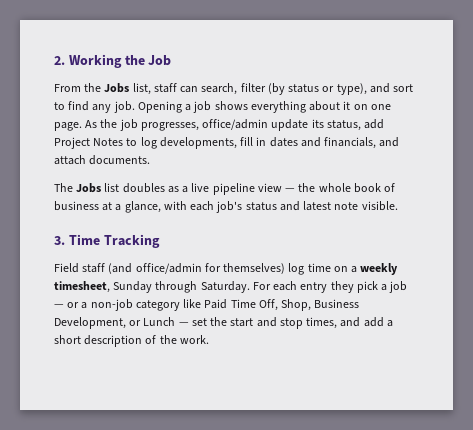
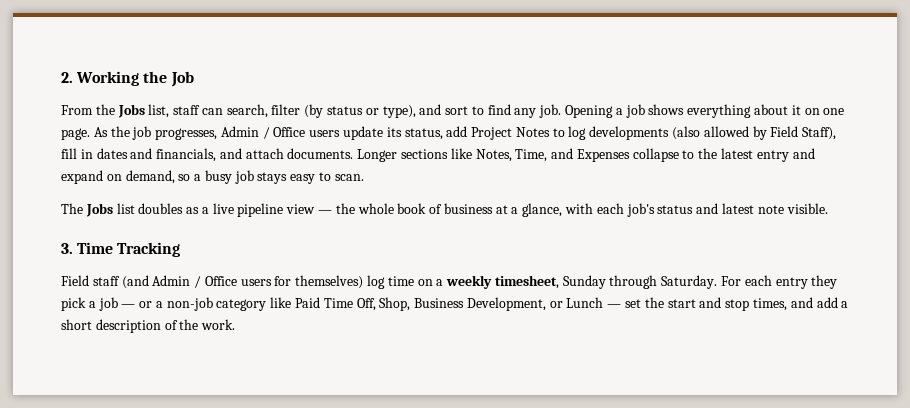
[202,119,269,130] office/admin -> [220,126,341,139] Admin / Office users
[159,137,237,149] developments, -> [589,126,837,140] developments (also allowed by Field Staff),
(151, 160) none -> [357,148,815,162] [61,170,364,184] Longer sections like Notes, Time, and Expenses collapse to the latest entry and expand on demand, so a busy job stays easy to scan.
[135,263,202,274] office/admin -> [152,275,272,288] Admin / Office users

